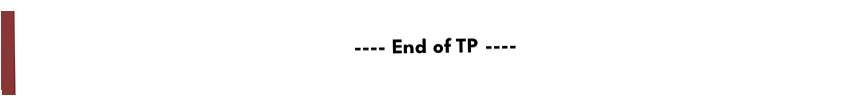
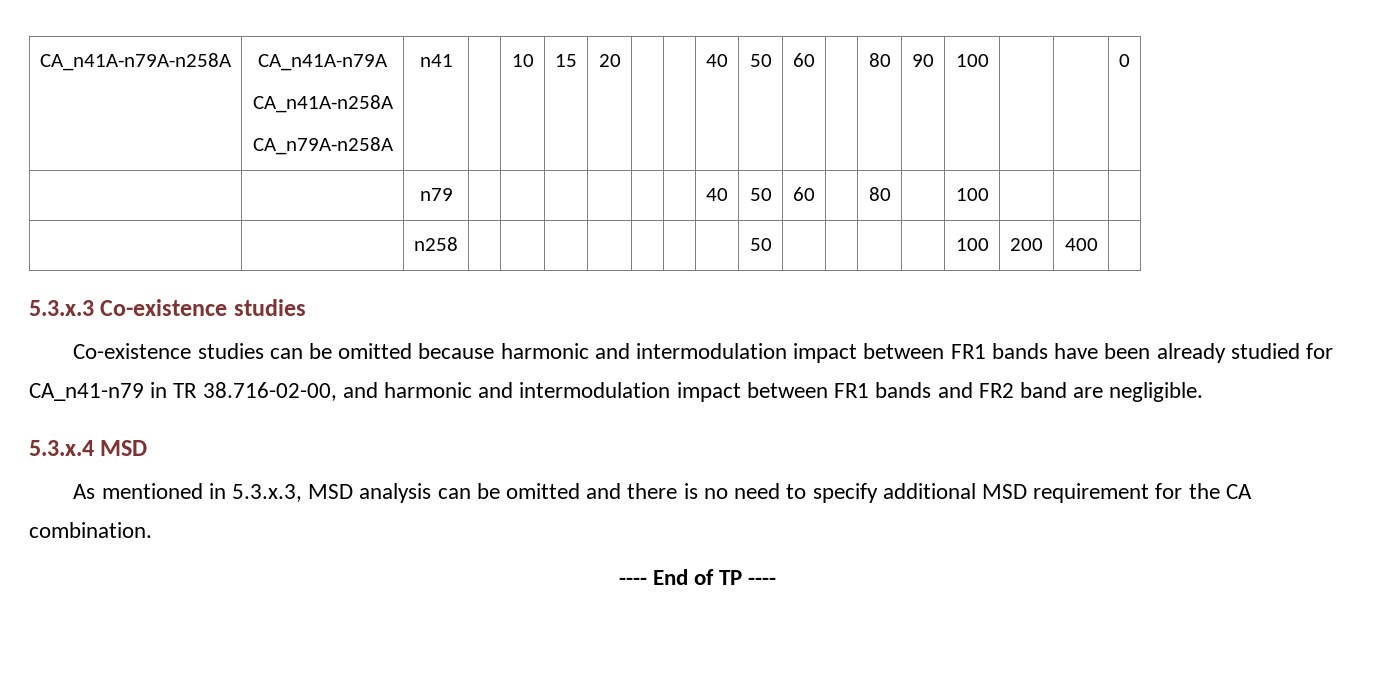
(353, 50) none -> [39,53,232,71] [258,54,388,71] [252,95,394,113] [252,137,394,155] [419,54,453,67] [511,54,534,67] [555,54,577,67] [598,54,621,67] [706,54,728,67] [749,54,772,67] [793,53,815,67] [868,53,891,67] [912,54,934,67] [955,54,989,67] [1119,54,1130,67] [419,188,453,201] [706,188,728,201] [749,188,772,201] [793,187,815,201] [868,187,891,201] [955,188,989,201] [414,237,458,251] [749,238,772,251] [955,238,989,251] [1010,238,1043,251] [1064,238,1098,251] [29,299,306,316] [73,343,1333,363] [29,382,1204,402] [29,440,148,456] [73,483,1252,503] [29,522,152,538] CA_n41A-n79A-n258A | CA_n41A-n79A // CA_n41A-n258A // CA_n79A-n258A | n41 | | 10 | 15 | 20 | | | 40 | 50 | 60 | | 80 | 90 | 100 | | | 0 // | | n79 | | | | | | | 40 | 50 | 60 | | 80 | | 100 | | | // | | n258 | | | | | | | | 50 | | | | | 100 | 200 | 400 | // 5.3.x.3 Co-existence studies // Co-existence studies can be omitted because harmonic and intermodulation impact between FR1 bands have been already studied for CA_n41-n79 in TR 38.716-02-00, and harmonic and intermodulation impact between FR1 bands and FR2 band are negligible. // 5.3.x.4 MSD // As mentioned in 5.3.x.3, MSD analysis can be omitted and there is no need to specify additional MSD requirement for the CA combination. //

